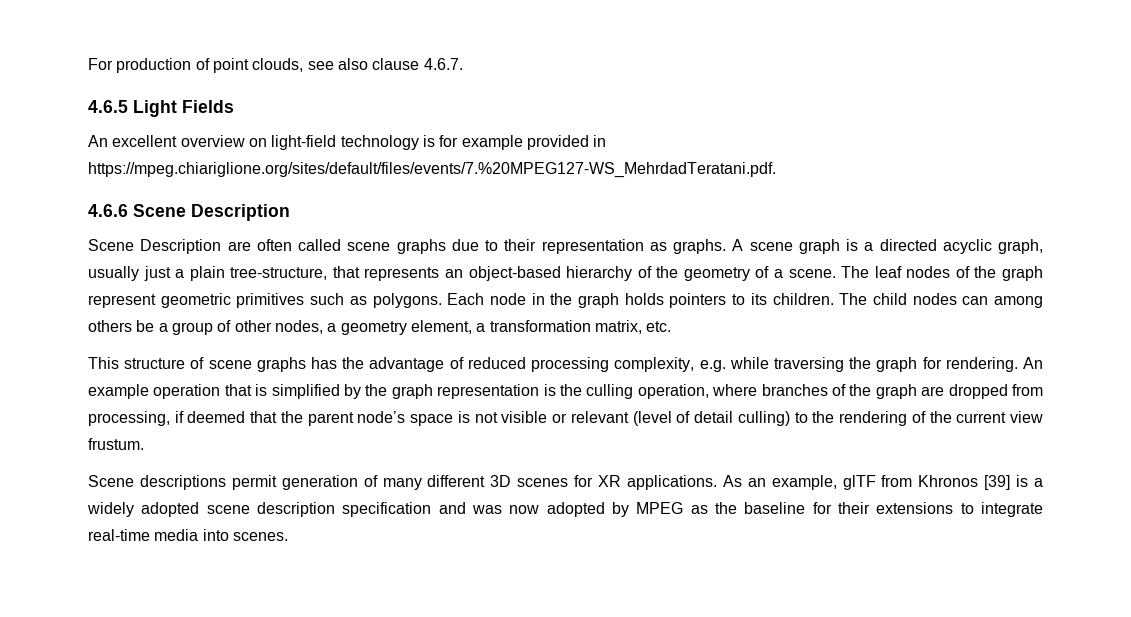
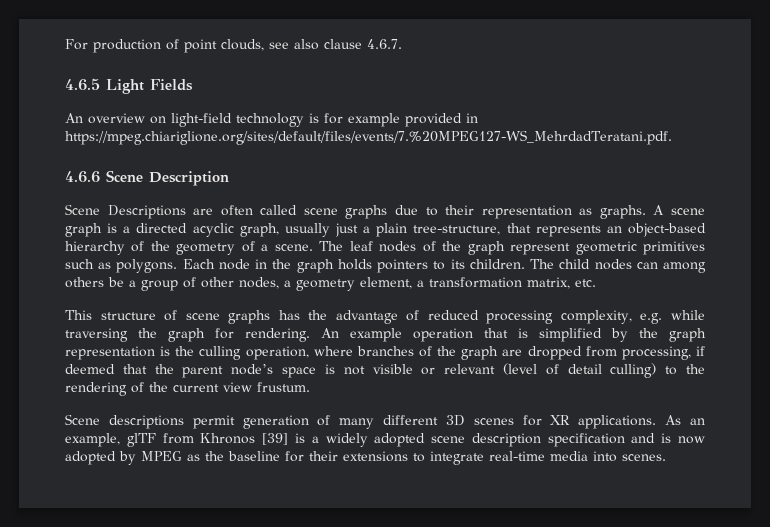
[112,135,178,147] excellent -> (83, 118) none
[140,239,222,254] Description -> [107,205,186,219] Descriptions
[472,505,502,514] was -> [661,433,672,443] is

